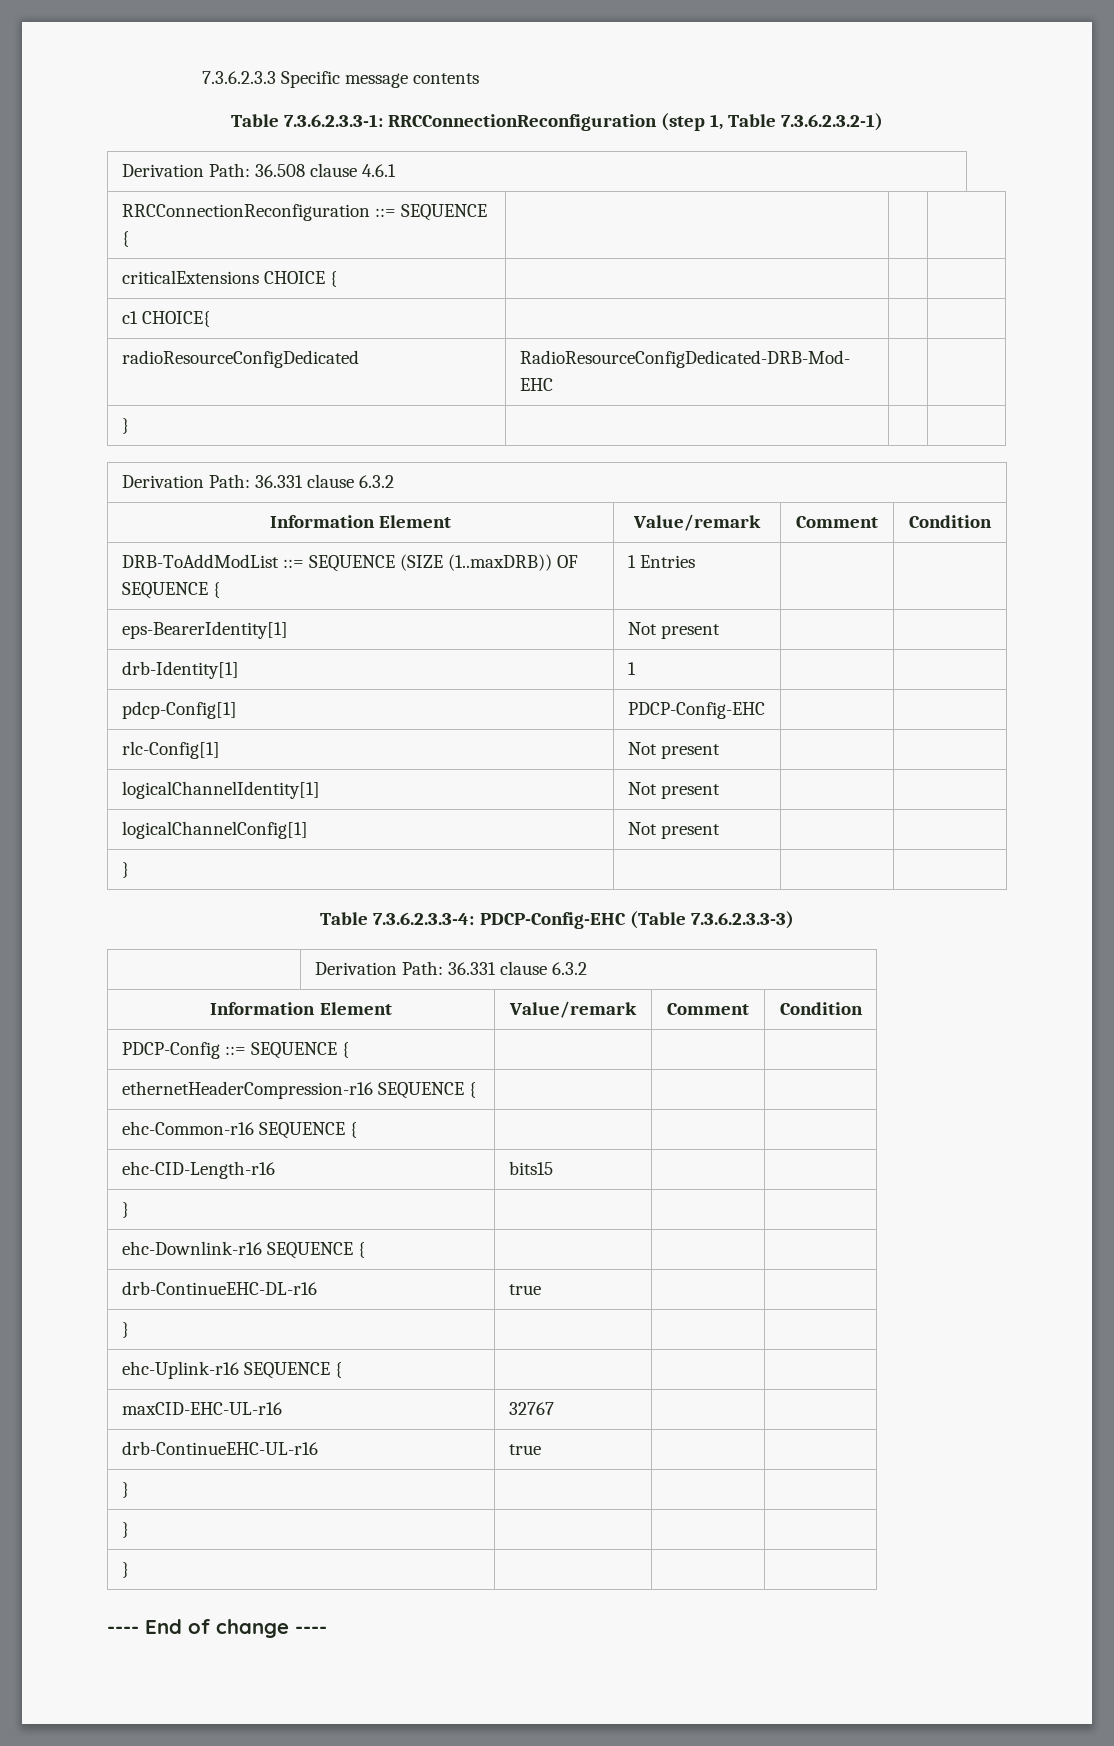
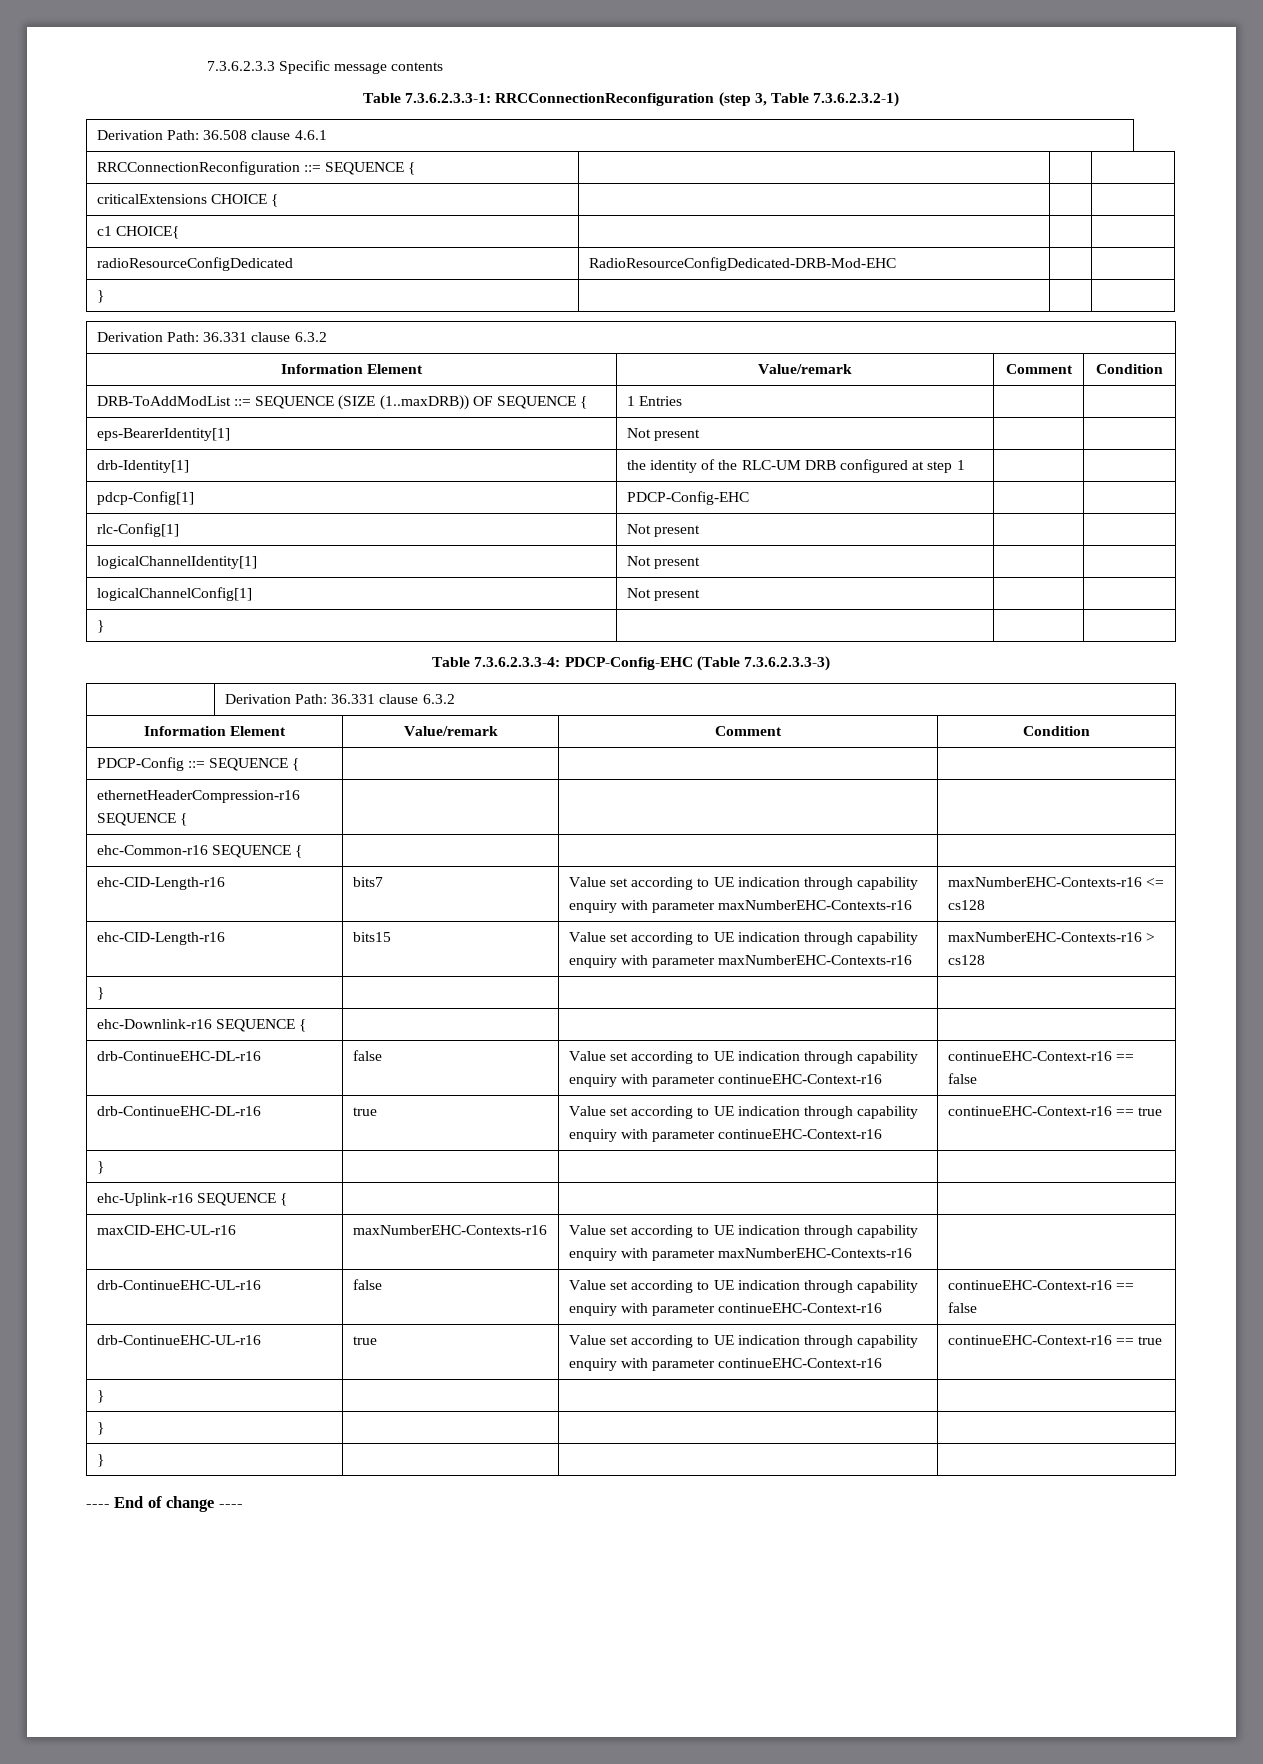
[710,114,724,130] 1, -> [754,93,767,106] 3,
(239, 670) none -> [626,459,953,473] the identity of the RLC-UM DRB configured at step
[508,1161,553,1175] [121,1202,129,1218] [121,1241,366,1259] [121,1281,317,1295] [508,1284,541,1295] bits15 | | // } | | | // ehc-Downlink-r16 SEQUENCE { | | | // drb-ContinueEHC-DL-r16 | true | | -> [352,877,383,887] [568,877,919,890] [568,900,913,913] [947,877,1165,887] [947,900,985,910] [96,932,225,945] [352,932,391,942] [568,932,919,945] [568,955,913,968] [947,932,1156,942] [947,955,985,965] [96,987,104,1000] [96,1019,307,1032] [96,1051,261,1061] [352,1050,382,1061] [568,1051,919,1064] [568,1074,883,1087] [947,1051,1135,1061] [947,1073,977,1084] [96,1106,261,1116] [352,1107,377,1116] [568,1106,919,1119] [568,1129,883,1142] [947,1106,1163,1116] bits7 | Value set according to UE indication through capability enquiry with parameter maxNumberEHC-Contexts-r16 | maxNumberEHC-Contexts-r16 <= cs128 // ehc-CID-Length-r16 | bits15 | Value set according to UE indication through capability enquiry with parameter maxNumberEHC-Contexts-r16 | maxNumberEHC-Contexts-r16 > cs128 // } | | | // ehc-Downlink-r16 SEQUENCE { | | | // drb-ContinueEHC-DL-r16 | false | Value set according to UE indication through capability enquiry with parameter continueEHC-Context-r16 | continueEHC-Context-r16 == false // drb-ContinueEHC-DL-r16 | true | Value set according to UE indication through capability enquiry with parameter continueEHC-Context-r16 | continueEHC-Context-r16 == true
[508,1402,554,1415] [121,1441,318,1455] [508,1444,541,1455] 32767 | | // drb-ContinueEHC-UL-r16 | true | | -> [352,1225,547,1235] [568,1225,919,1238] [568,1248,913,1261] [96,1280,261,1290] [352,1279,382,1290] [568,1280,919,1293] [568,1303,883,1316] [947,1280,1135,1290] [947,1302,977,1313] [96,1335,261,1345] [352,1336,377,1345] [568,1335,919,1348] [568,1358,883,1371] [947,1335,1163,1345] maxNumberEHC-Contexts-r16 | Value set according to UE indication through capability enquiry with parameter maxNumberEHC-Contexts-r16 | // drb-ContinueEHC-UL-r16 | false | Value set according to UE indication through capability enquiry with parameter continueEHC-Context-r16 | continueEHC-Context-r16 == false // drb-ContinueEHC-UL-r16 | true | Value set according to UE indication through capability enquiry with parameter continueEHC-Context-r16 | continueEHC-Context-r16 == true

